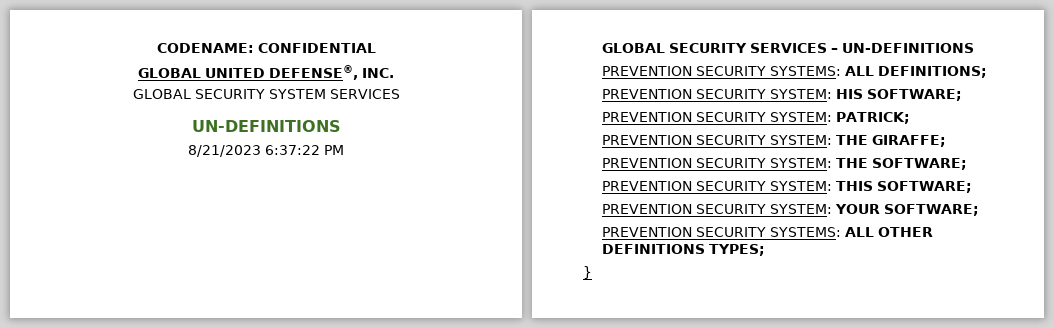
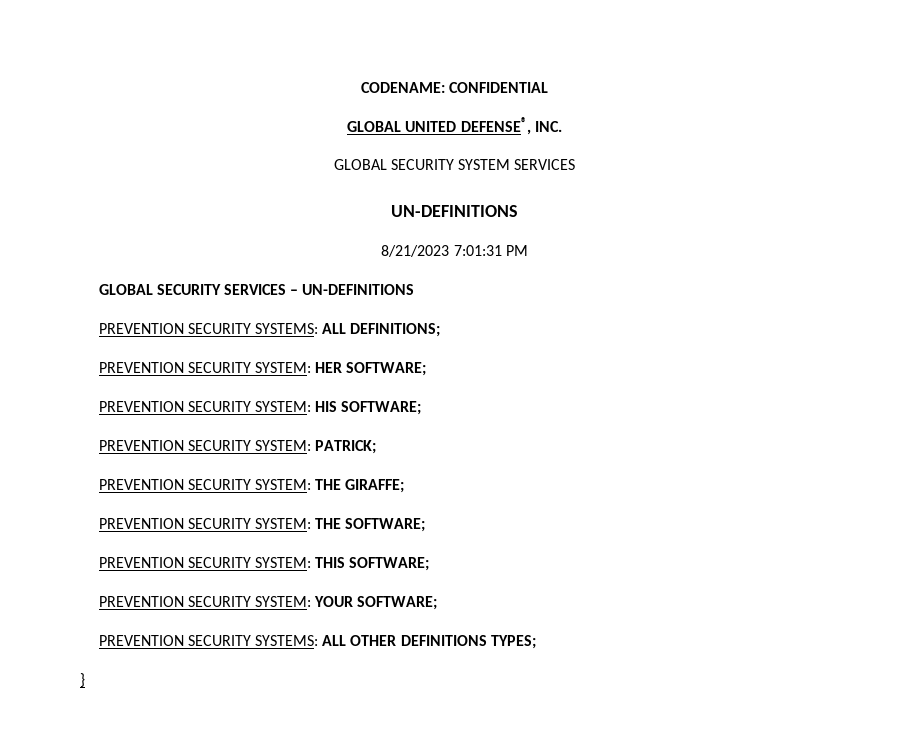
[265,145,320,155] 6:37:22 -> [453,245,502,256] 7:01:31
(988, 72) none -> [98,362,427,376] // PREVENTION SECURITY SYSTEM: HER SOFTWARE;

